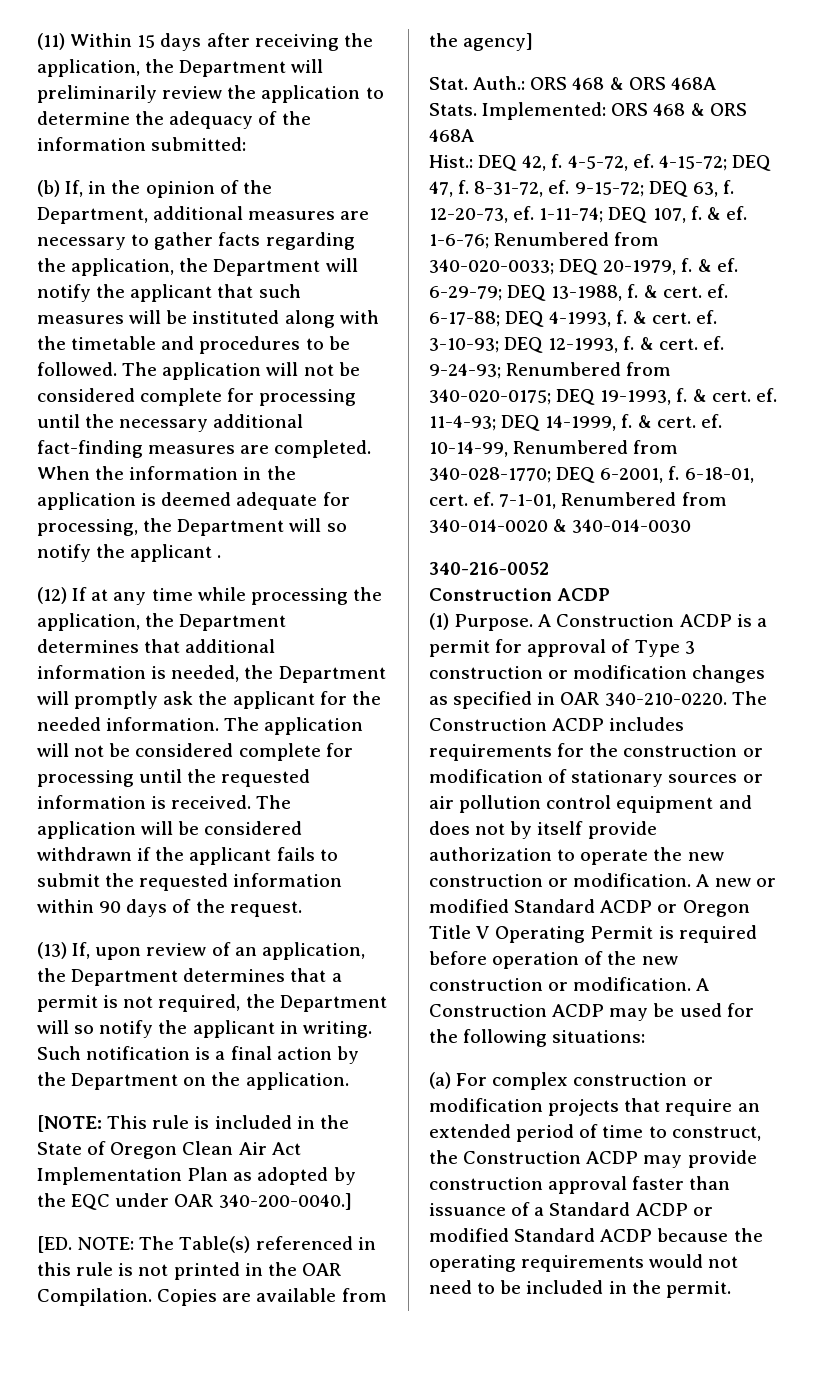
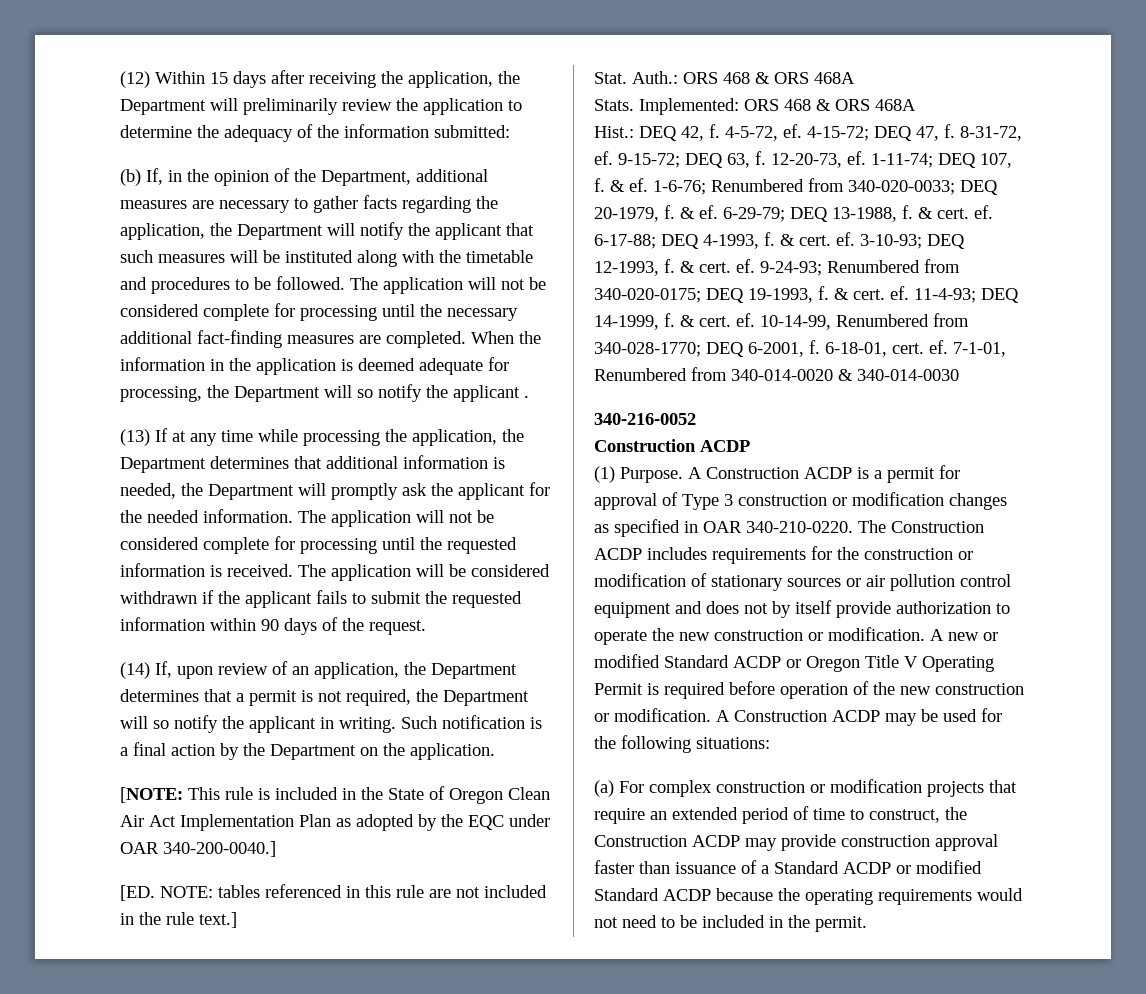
[37,33,65,50] (11) -> [120,71,150,88] (12)
[37,587,67,604] (12) -> [120,429,150,446] (13)
[37,942,67,959] (13) -> [120,662,150,679] (14)
[139,1236,251,1253] The Table(s) -> [218,885,260,898] tables
[118,1262,341,1280] [37,1288,387,1306] [429,33,534,51] is not printed in the OAR Compilation. Copies are available from the agency] -> [429,885,547,898] [120,912,237,928] are not included in the rule text.]

